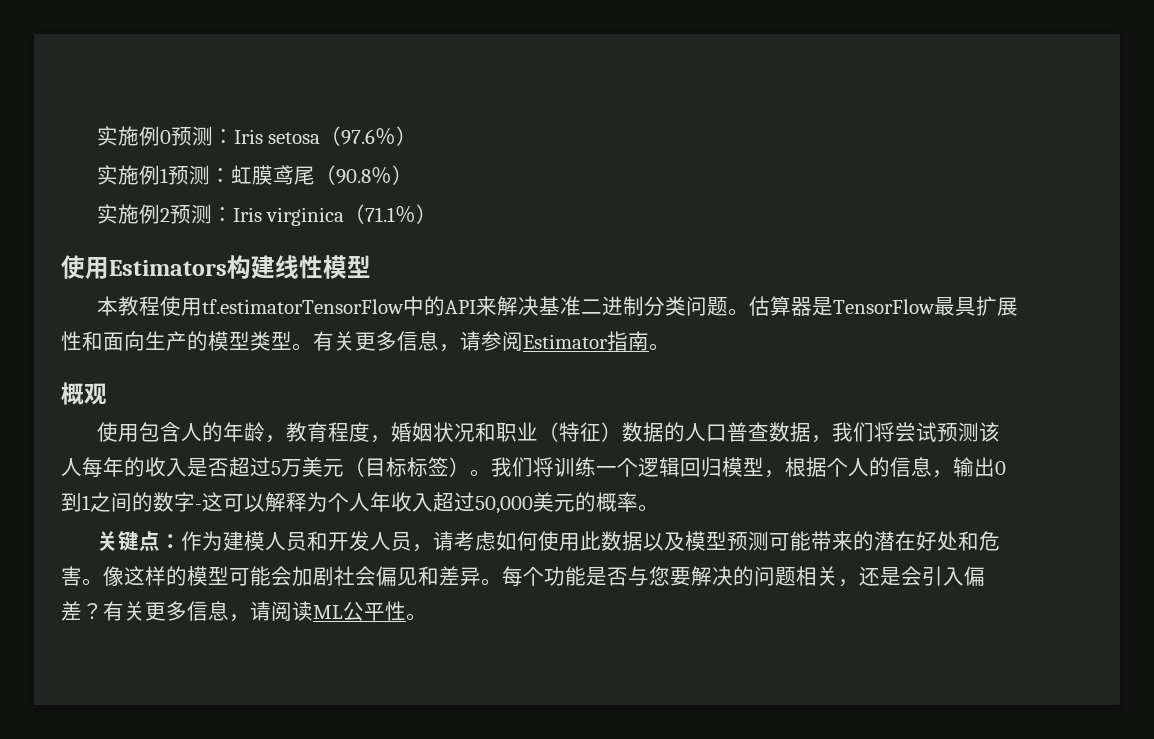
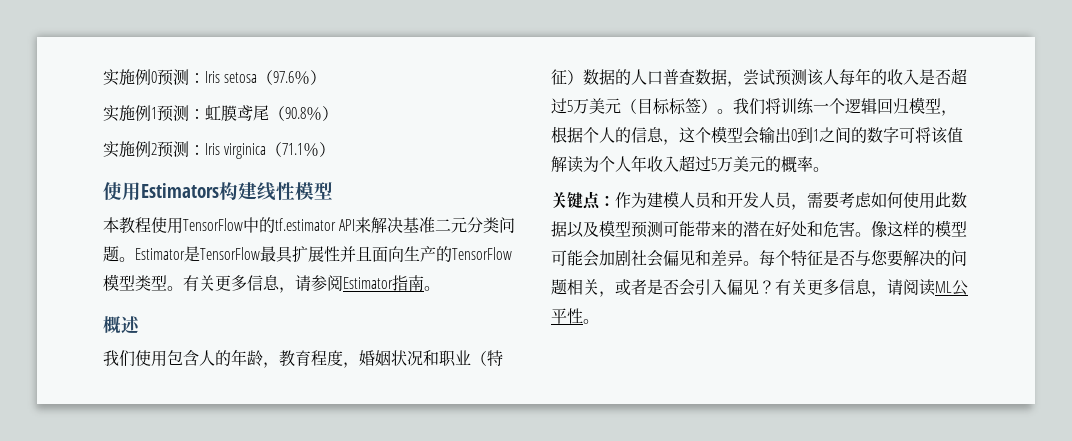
[201,296,445,316] tf.estimatorTensorFlow中的 -> [183,217,336,233] TensorFlow中的tf.estimator
[601,296,644,316] 进制 -> [451,217,468,233] 元
[748,296,812,316] 估算器 -> [135,248,185,260] Estimator
[82,331,103,351] 和 -> [339,246,372,262] 并且
(208, 341) none -> [451,247,512,260] TensorFlow
[84,383,107,405] 观 // -> [121,316,140,334] [103,350,135,367] 述 // 我们
[831,422,895,442] 我们将 -> (743, 84) none
(953, 474) none -> [679,126,759,144] 这个模型会
[195,492,307,512] -这可以解释 -> [899,127,963,144] [551,156,583,173] 可将该值解读
[475,496,533,514] 50,000 -> [711,157,733,172] 5万
[432,531,454,551] 请 -> [807,192,839,209] 需要
[544,566,586,586] 功能 -> [791,250,823,267] 特征
[859,566,901,586] 还是 -> [615,279,679,296] 或者是否
[61,601,82,621] 差 -> [743,279,759,295] 见

